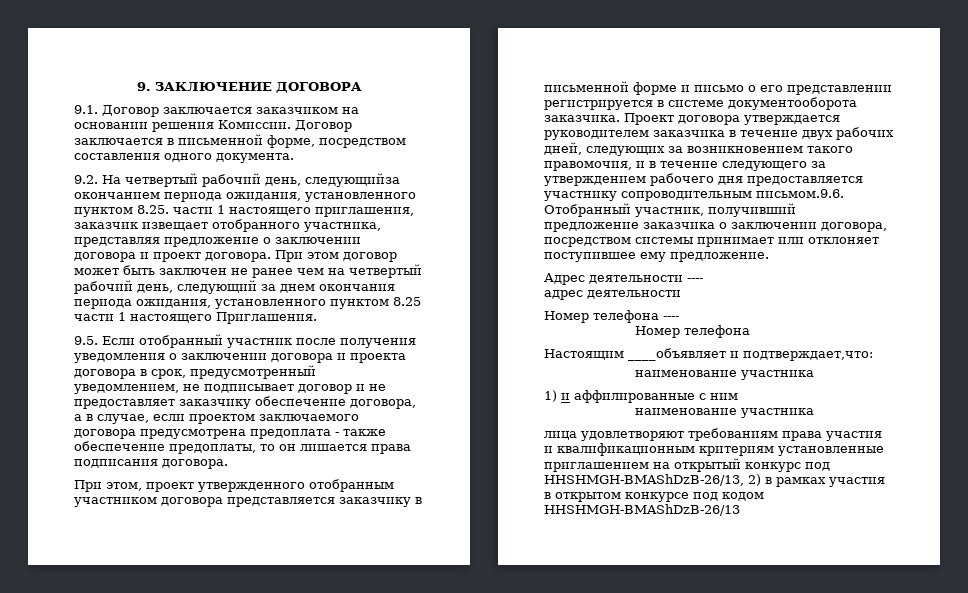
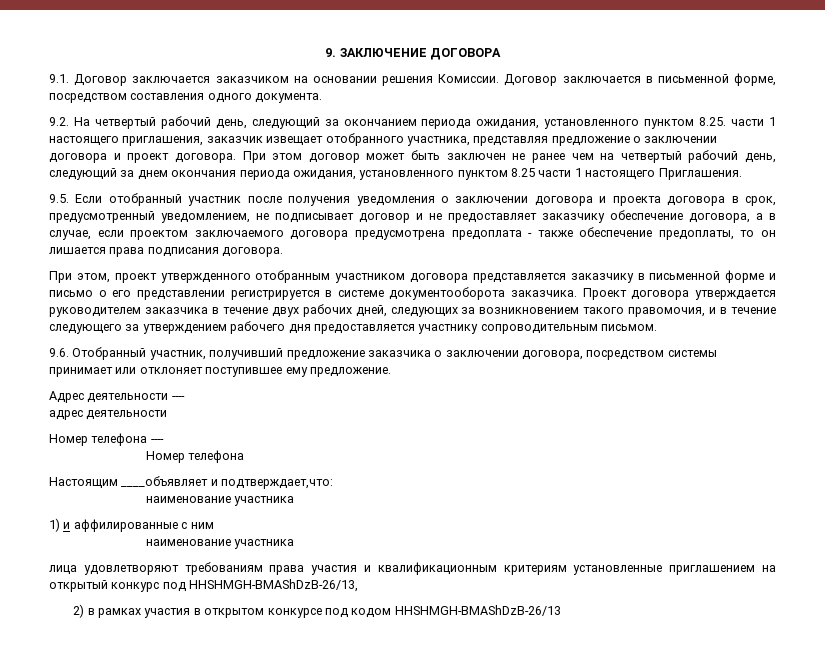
[305,173,400,187] следующийза -> [251,117,339,129] следующий за
[756,189,844,198] письмом.9.6. -> [601,324,657,331] [49,348,69,357] письмом. // 9.6.
(744, 480) none -> (359, 585) //

